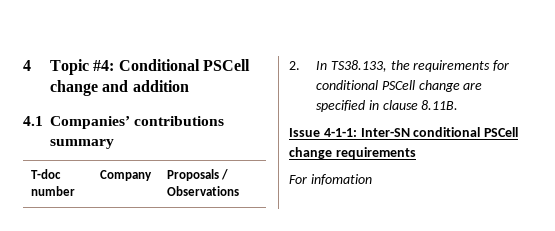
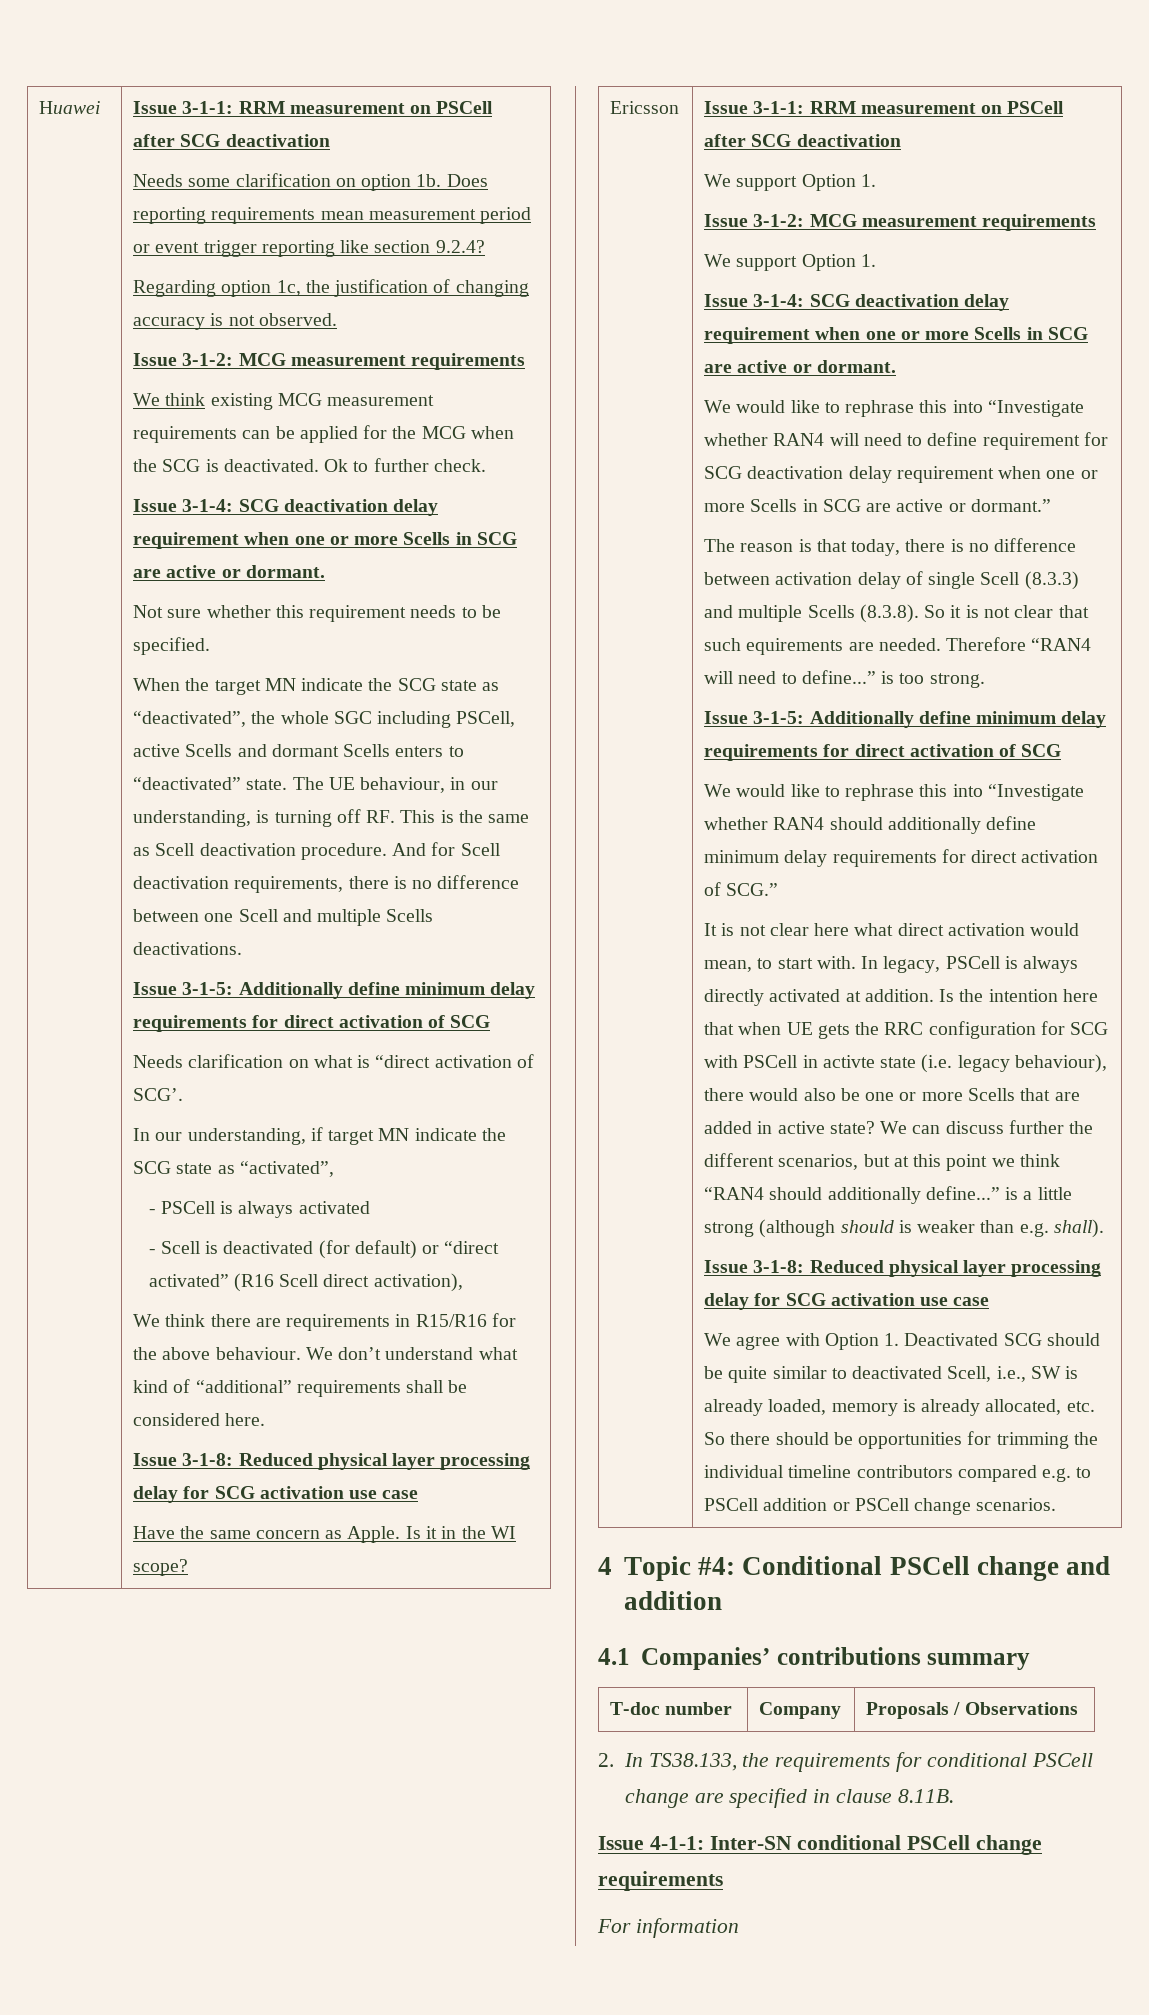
(23, 65) none -> [39,101,101,114] [133,101,494,114] [133,134,330,147] [133,173,488,191] [133,207,532,224] [133,240,485,257] [133,279,529,297] [133,313,337,330] [133,353,526,370] [133,393,435,410] [133,425,514,443] [133,458,486,472] [133,499,439,516] [133,532,517,549] [133,565,325,578] [133,605,501,622] [133,637,211,655] [133,678,500,695] [133,711,516,728] [133,744,464,757] [133,777,498,793] [133,809,530,827] [133,842,501,860] [133,875,520,893] [133,909,434,926] [133,942,243,955] [133,982,536,999] [133,1015,491,1032] [133,1054,534,1068] [133,1088,184,1101] [133,1127,506,1145] [133,1161,334,1177] [148,1201,370,1218] [148,1240,500,1259] [148,1273,463,1292] [133,1313,516,1331] [133,1347,518,1360] [133,1379,468,1397] [133,1413,266,1426] [133,1453,531,1470] [133,1486,419,1503] [133,1526,516,1543] [133,1559,189,1576] [610,101,680,114] [704,101,1065,114] [704,134,901,147] [704,174,876,191] [704,214,1097,231] [704,254,876,271] [704,294,1010,311] [704,327,1088,344] [704,360,896,373] [704,400,1084,417] [704,432,1108,450] [704,466,1098,483] [704,499,1051,512] [704,538,1077,556] [704,571,1079,590] [704,604,1089,623] [704,637,1092,655] [704,670,985,688] [704,711,1107,728] [704,744,1062,761] [704,784,1084,801] [704,816,1037,834] [704,849,1099,867] [704,882,779,896] [704,923,1080,936] [704,956,1079,973] [704,989,1098,1006] [704,1021,1109,1039] [704,1054,1107,1073] [704,1088,1080,1101] [704,1120,1094,1134] [704,1153,1060,1171] [704,1186,1072,1204] [704,1219,1104,1238] [704,1260,1102,1277] [704,1293,990,1310] [704,1333,1100,1350] [704,1366,1079,1383] [704,1399,1095,1416] [704,1431,1098,1449] [704,1465,1092,1482] [704,1498,1057,1515] Huawei | Issue 3-1-1: RRM measurement on PSCell after SCG deactivation // Needs some clarification on option 1b. Does reporting requirements mean measurement period or event trigger reporting like section 9.2.4? // Regarding option 1c, the justification of changing accuracy is not observed. // Issue 3-1-2: MCG measurement requirements // We think existing MCG measurement requirements can be applied for the MCG when the SCG is deactivated. Ok to further check. // Issue 3-1-4: SCG deactivation delay requirement when one or more Scells in SCG are active or dormant. // Not sure whether this requirement needs to be specified. // When the target MN indicate the SCG state as “deactivated”, the whole SGC including PSCell, active Scells and dormant Scells enters to “deactivated” state. The UE behaviour, in our understanding, is turning off RF. This is the same as Scell deactivation procedure. And for Scell deactivation requirements, there is no difference between one Scell and multiple Scells deactivations. // Issue 3-1-5: Additionally define minimum delay requirements for direct activation of SCG // Needs clarification on what is “direct activation of SCG’. // In our understanding, if target MN indicate the SCG state as “activated”, // - PSCell is always activated // - Scell is deactivated (for default) or “direct activated” (R16 Scell direct activation), // We think there are requirements in R15/R16 for the above behaviour. We don’t understand what kind of “additional” requirements shall be considered here. // Issue 3-1-8: Reduced physical layer processing delay for SCG activation use case // Have the same concern as Apple. Is it in the WI scope? // Ericsson | Issue 3-1-1: RRM measurement on PSCell after SCG deactivation // We support Option 1. // Issue 3-1-2: MCG measurement requirements // We support Option 1. // Issue 3-1-4: SCG deactivation delay requirement when one or more Scells in SCG are active or dormant. // We would like to rephrase this into “Investigate whether RAN4 will need to define requirement for SCG deactivation delay requirement when one or more Scells in SCG are active or dormant.” // The reason is that today, there is no difference between activation delay of single Scell (8.3.3) and multiple Scells (8.3.8). So it is not clear that such equirements are needed. Therefore “RAN4 will need to define...” is too strong. // Issue 3-1-5: Additionally define minimum delay requirements for direct activation of SCG // We would like to rephrase this into “Investigate whether RAN4 should additionally define minimum delay requirements for direct activation of SCG.” // It is not clear here what direct activation would mean, to start with. In legacy, PSCell is always directly activated at addition. Is the intention here that when UE gets the RRC configuration for SCG with PSCell in activte state (i.e. legacy behaviour), there would also be one or more Scells that are added in active state? We can discuss further the different scenarios, but at this point we think “RAN4 should additionally define...” is a little strong (although should is weaker than e.g. shall). // Issue 3-1-8: Reduced physical layer processing delay for SCG activation use case // We agree with Option 1. Deactivated SCG should be quite similar to deactivated Scell, i.e., SW is already loaded, memory is already allocated, etc. So there should be opportunities for trimming the individual timeline contributors compared e.g. to PSCell addition or PSCell change scenarios. //
[310,174,372,185] infomation -> [635,1918,739,1938] information

